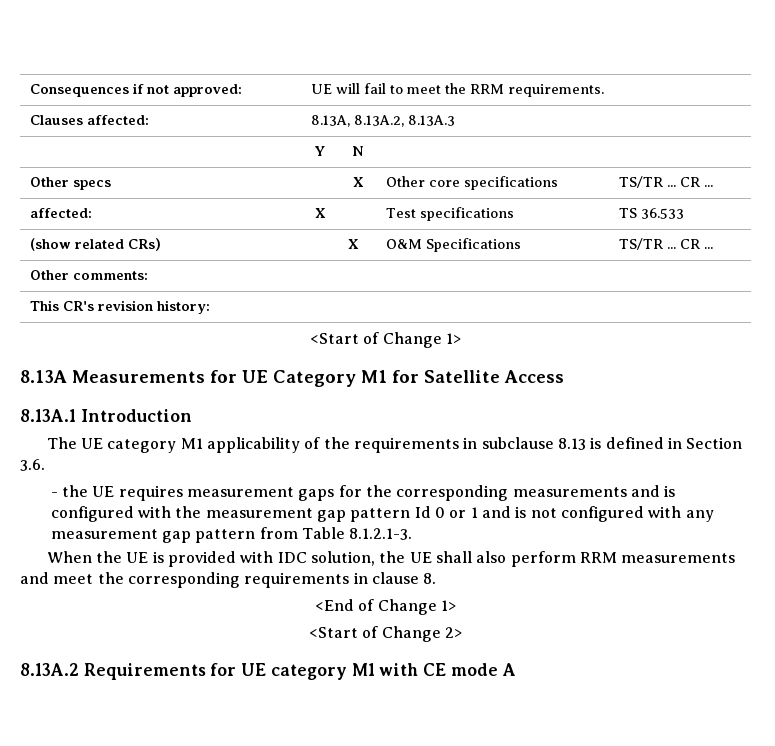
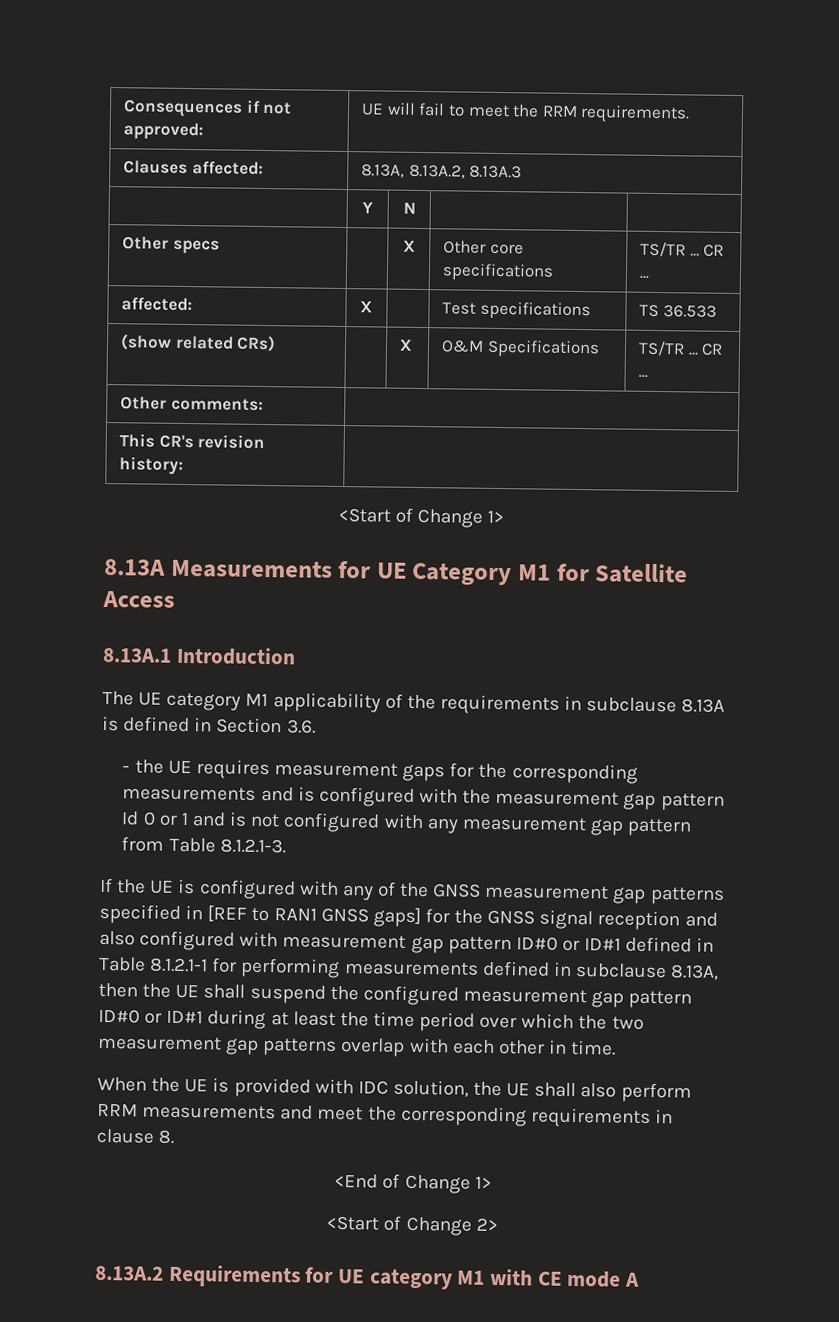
[557,438,586,450] 8.13 -> [681,698,726,713] 8.13A
(413, 534) none -> [100,877,725,905] [99,903,718,931] [99,930,715,955] [99,956,720,981] [98,982,693,1009] [98,1008,644,1032] [98,1035,617,1057] // If the UE is configured with any of the GNSS measurement gap patterns specified in [REF to RAN1 GNSS gaps] for the GNSS signal reception and also configured with measurement gap pattern ID#0 or ID#1 defined in Table 8.1.2.1-1 for performing measurements defined in subclause 8.13A, then the UE shall suspend the configured measurement gap pattern ID#0 or ID#1 during at least the time period over which the two measurement gap patterns overlap with each other in time.

